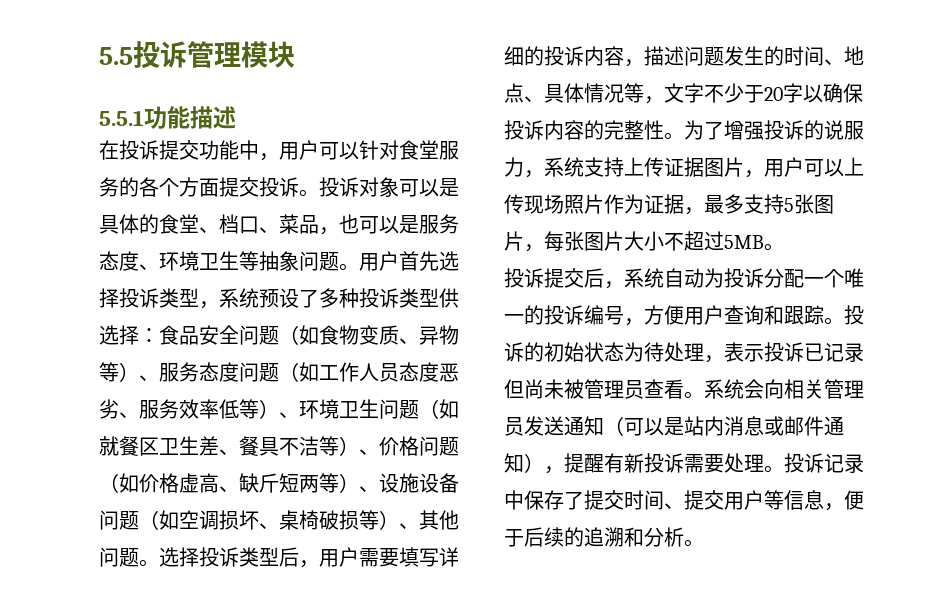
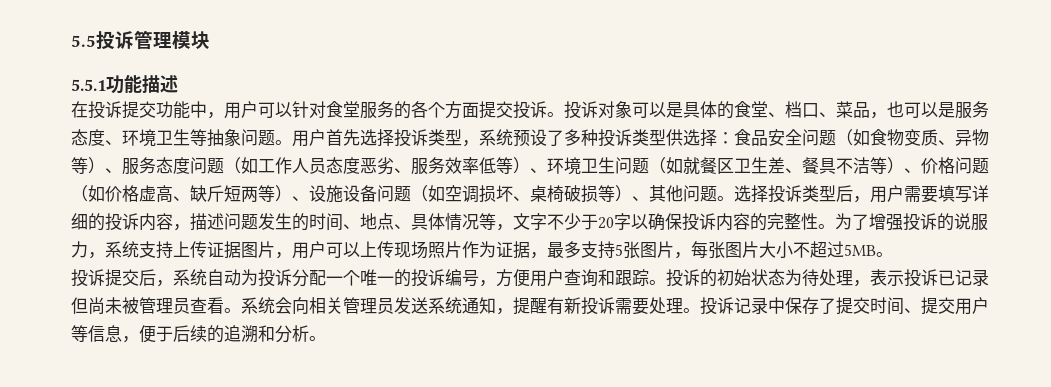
[564,416,844,436] [504,453,544,473] 通知（可以是站内消息或邮件通知） -> [428,297,496,314] 系统通知

